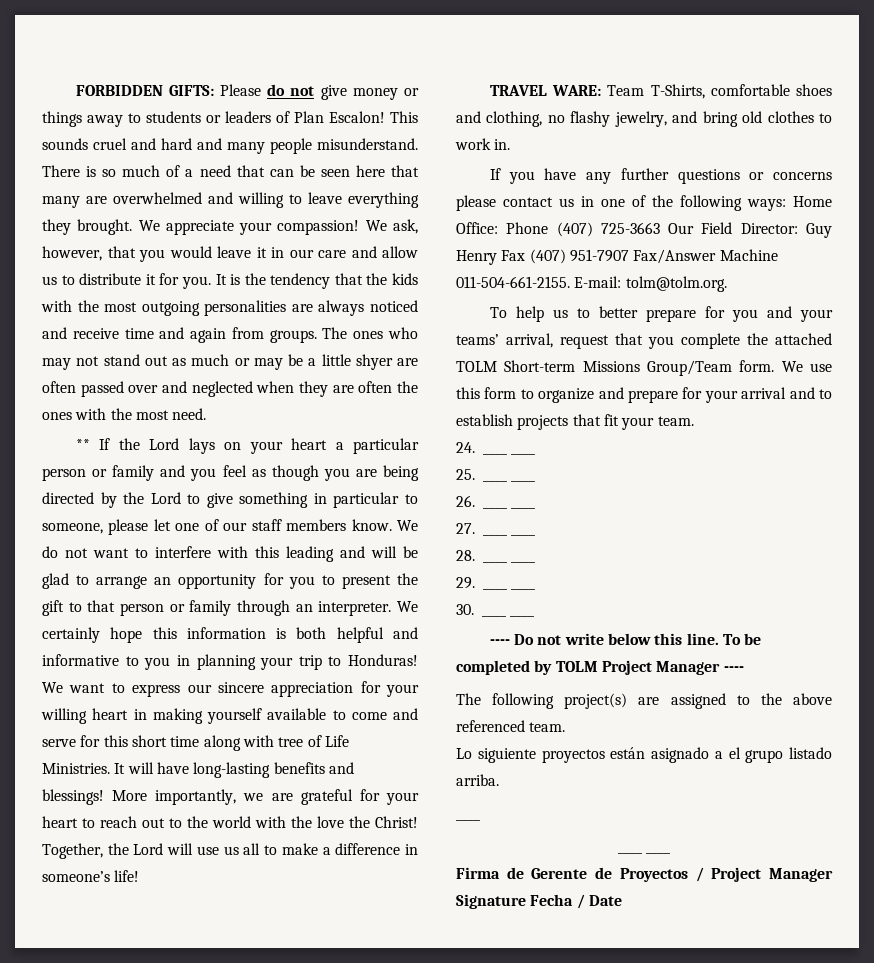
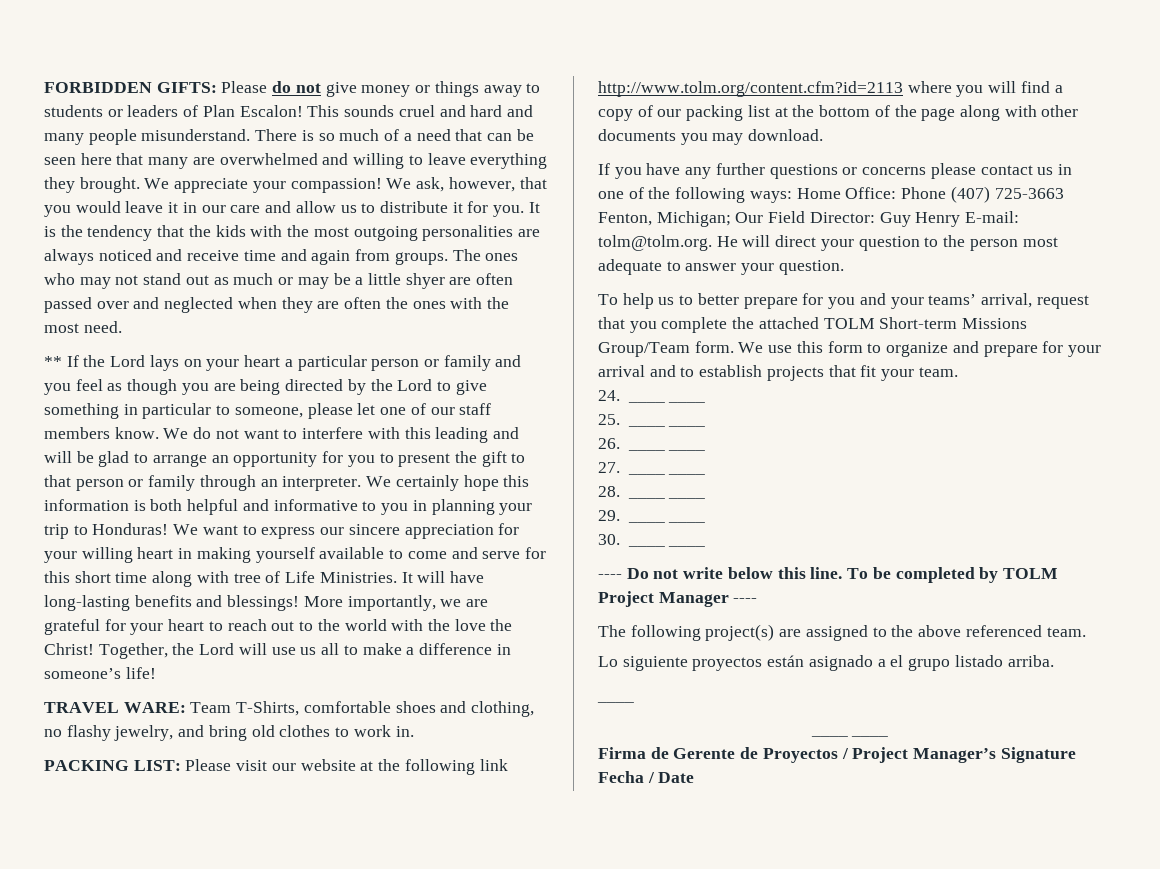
(511, 144) none -> [44,759,508,775] [598,81,1063,97] [598,105,1079,121] [598,129,824,145] // PACKING LIST: Please visit our website at the following link http://www.tolm.org/content.cfm?id=2113 where you will find a copy of our packing list at the bottom of the page along with other documents you may download.
(660, 228) none -> [598,211,731,227] Fenton, Michigan;
[501,249,778,264] [456,276,727,292] Fax (407) 951-7907 Fax/Answer Machine 011-504-661-2155. E-mail: tolm@tolm.org. -> [965,211,1020,223] [598,235,1058,251] [598,259,844,275] E-mail: tolm@tolm.org. He will direct your question to the person most adequate to answer your question.
[769,868,833,882] Manager -> [913,748,997,763] Manager’s

